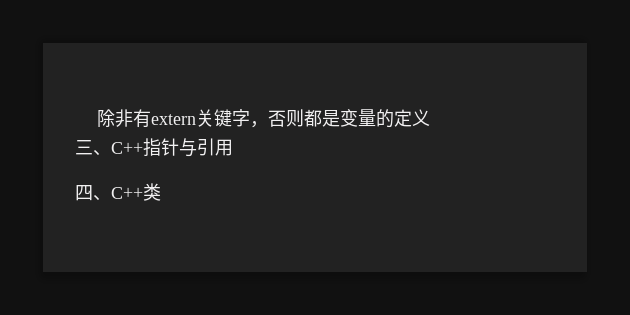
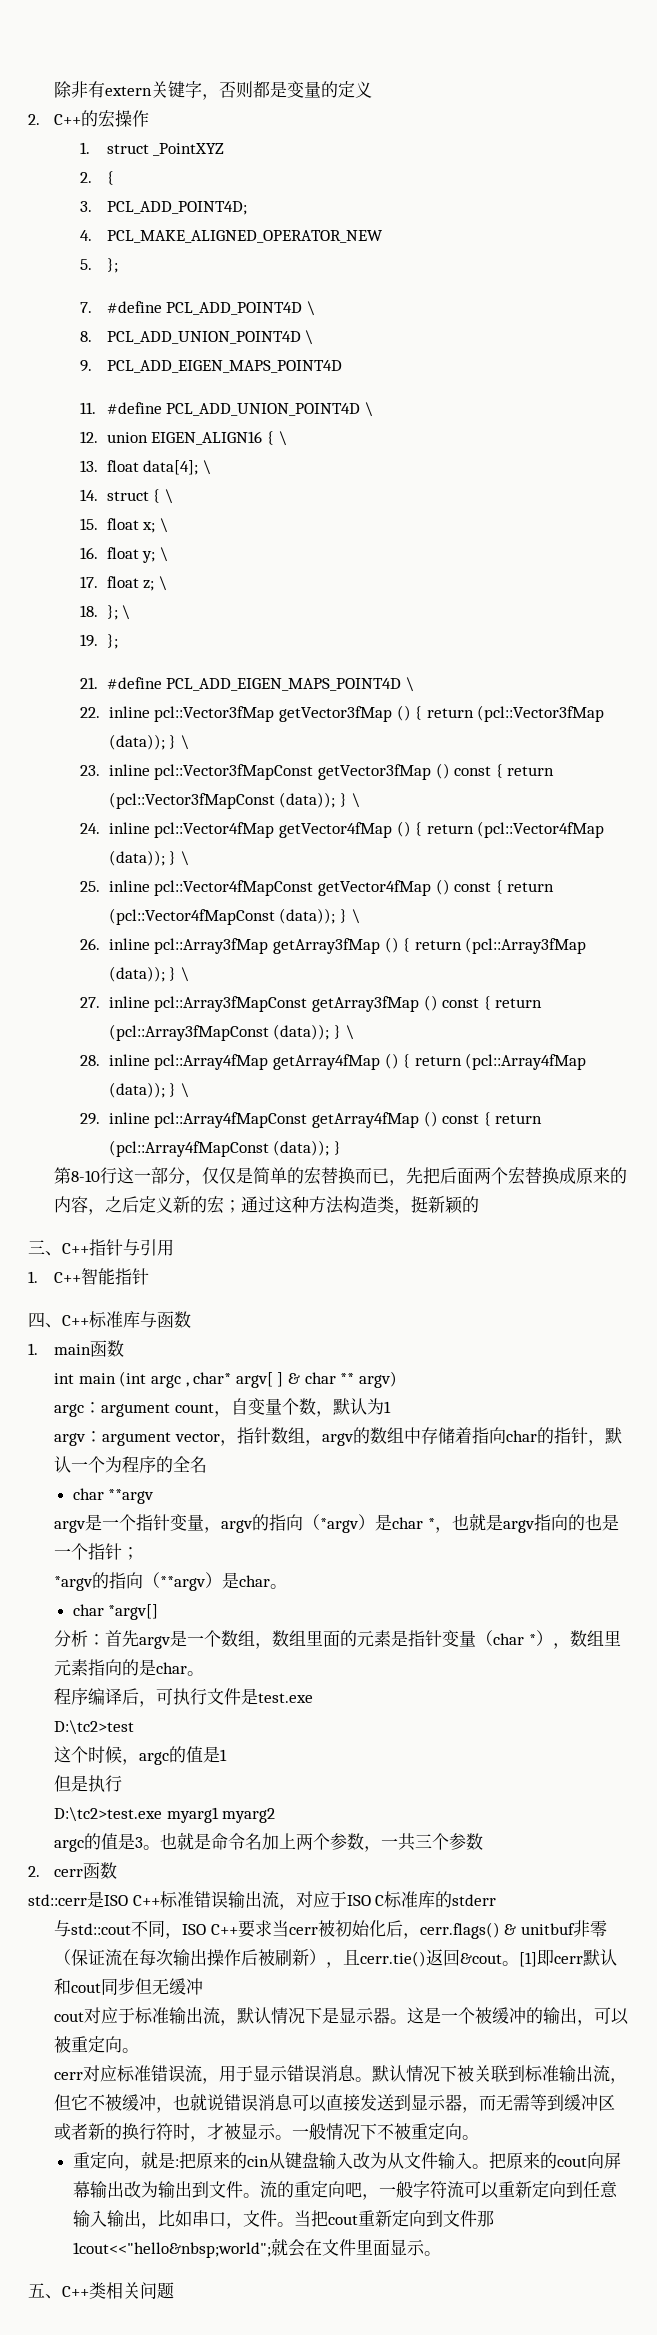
[75,138,233,157] [75,183,161,201] 三、C++指针与引用 // 四、C++类 -> [28,110,150,128] [80,142,225,156] [80,171,114,185] [80,201,247,215] [80,230,383,243] [80,258,118,273] [80,301,315,316] [80,330,314,345] [80,360,342,373] [80,402,373,417] [80,431,287,446] [80,460,212,475] [80,489,174,504] [80,518,169,533] [80,547,169,563] [80,576,168,591] [80,605,131,620] [80,634,118,649] [80,677,415,692] [80,705,605,722] [108,734,190,750] [80,763,555,780] [108,792,360,809] [80,821,605,838] [108,850,190,866] [80,879,555,896] [108,908,360,925] [80,937,587,954] [108,966,190,982] [80,995,543,1012] [108,1024,354,1041] [80,1053,587,1070] [108,1082,190,1098] [80,1111,543,1128] [108,1140,342,1157] [54,1167,628,1186] [54,1196,480,1215] [28,1239,174,1256] [28,1268,150,1285] [28,1311,191,1328] [28,1340,125,1357] [54,1371,397,1388] [54,1398,391,1417] [54,1427,622,1446] [54,1456,208,1473] [72,1488,155,1504] [54,1513,619,1533] [54,1543,140,1560] [54,1572,288,1591] [72,1604,159,1620] [54,1630,621,1649] [54,1659,205,1676] [54,1688,314,1707] [54,1720,135,1735] [54,1746,228,1765] [54,1775,123,1792] [54,1807,276,1823] [54,1832,484,1852] [28,1862,118,1879] [28,1891,497,1910] [54,1920,607,1939] [54,1949,618,1968] [54,1977,204,1995] [54,2007,630,2026] [54,2036,140,2053] [54,2065,628,2084] [54,2093,616,2113] [54,2123,480,2142] [72,2151,621,2171] [72,2181,618,2200] [72,2210,494,2229] [72,2238,441,2258] [28,2282,174,2299] 2. C++的宏操作 // 1. struct _PointXYZ // 2. { // 3. PCL_ADD_POINT4D; // 4. PCL_MAKE_ALIGNED_OPERATOR_NEW // 5. }; // 7. #define PCL_ADD_POINT4D \ // 8. PCL_ADD_UNION_POINT4D \ // 9. PCL_ADD_EIGEN_MAPS_POINT4D // 11. #define PCL_ADD_UNION_POINT4D \ // 12. union EIGEN_ALIGN16 { \ // 13. float data[4]; \ // 14. struct { \ // 15. float x; \ // 16. float y; \ // 17. float z; \ // 18. }; \ // 19. }; // 21. #define PCL_ADD_EIGEN_MAPS_POINT4D \ // 22. inline pcl::Vector3fMap getVector3fMap () { return (pcl::Vector3fMap (data)); } \ // 23. inline pcl::Vector3fMapConst getVector3fMap () const { return (pcl::Vector3fMapConst (data)); } \ // 24. inline pcl::Vector4fMap getVector4fMap () { return (pcl::Vector4fMap (data)); } \ // 25. inline pcl::Vector4fMapConst getVector4fMap () const { return (pcl::Vector4fMapConst (data)); } \ // 26. inline pcl::Array3fMap getArray3fMap () { return (pcl::Array3fMap (data)); } \ // 27. inline pcl::Array3fMapConst getArray3fMap () const { return (pcl::Array3fMapConst (data)); } \ // 28. inline pcl::Array4fMap getArray4fMap () { return (pcl::Array4fMap (data)); } \ // 29. inline pcl::Array4fMapConst getArray4fMap () const { return (pcl::Array4fMapConst (data)); } // 第8-10行这一部分，仅仅是简单的宏替换而已，先把后面两个宏替换成原来的内容，之后定义新的宏；通过这种方法构造类，挺新颖的 // 三、C++指针与引用 // 1. C++智能指针 // 四、C++标准库与函数 // 1. main函数 // int main (int argc , char* argv[ ] & char ** argv) // argc：argument count，自变量个数，默认为1 // argv：argument vector，指针数组，argv的数组中存储着指向char的指针，默认一个为程序的全名 // char **argv // argv是一个指针变量，argv的指向（*argv）是char *，也就是argv指向的也是一个指针； // *argv的指向（**argv）是char。 // char *argv[] // 分析：首先argv是一个数组，数组里面的元素是指针变量（char *），数组里元素指向的是char。 // 程序编译后，可执行文件是test.exe // D:\tc2>test // 这个时候，argc的值是1 // 但是执行 // D:\tc2>test.exe myarg1 myarg2 // argc的值是3。也就是命令名加上两个参数，一共三个参数 // 2. cerr函数 // std::cerr是ISO C++标准错误输出流，对应于ISO C标准库的stderr // 与std::cout不同，ISO C++要求当cerr被初始化后，cerr.flags() & unitbuf非零（保证流在每次输出操作后被刷新），且cerr.tie()返回&cout。[1]即cerr默认和cout同步但无缓冲 // cout对应于标准输出流，默认情况下是显示器。这是一个被缓冲的输出，可以被重定向。 // cerr对应标准错误流，用于显示错误消息。默认情况下被关联到标准输出流，但它不被缓冲，也就说错误消息可以直接发送到显示器，而无需等到缓冲区或者新的换行符时，才被显示。一般情况下不被重定向。 // 重定向，就是:把原来的cin从键盘输入改为从文件输入。把原来的cout向屏幕输出改为输出到文件。流的重定向吧，一般字符流可以重新定向到任意输入输出，比如串口，文件。当把cout重新定向到文件那1cout<<"hello&nbsp;world";就会在文件里面显示。 // 五、C++类相关问题

